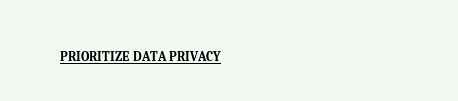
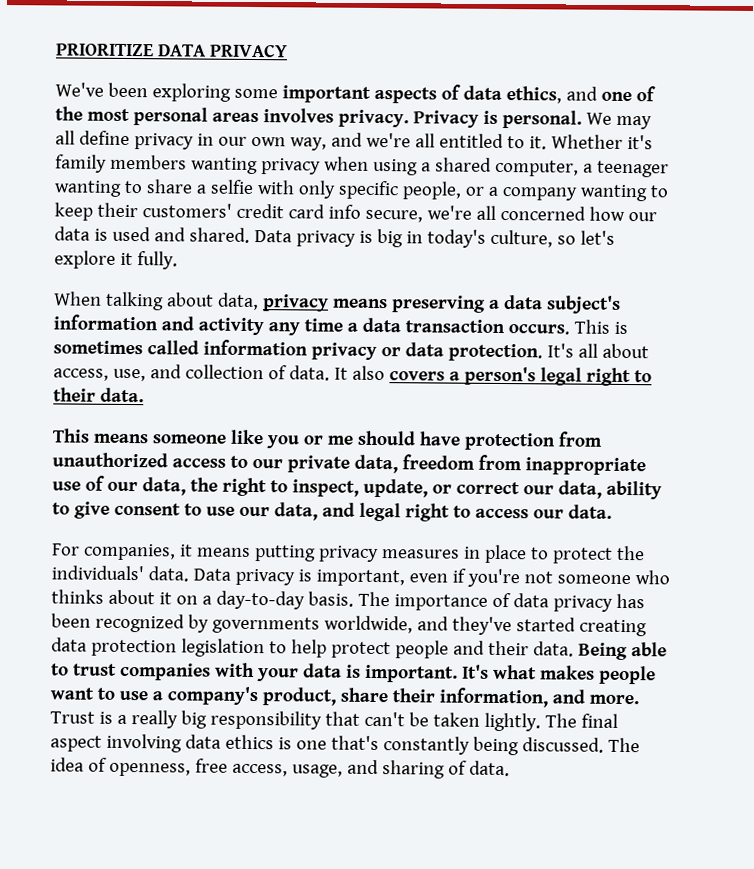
(222, 56) none -> [55,82,656,104] [55,106,652,130] [55,130,653,151] [55,154,669,178] [54,179,669,202] [54,202,657,223] [54,226,615,248] [54,250,178,270] [54,291,621,314] [53,314,628,336] [53,339,649,362] [53,364,652,387] [53,387,144,403] [52,428,603,451] [52,452,646,476] [52,475,662,500] [52,501,612,522] [52,543,645,564] [51,565,670,588] [51,589,645,612] [51,613,647,637] [51,637,667,661] [51,662,656,685] [50,686,639,708] [50,710,618,732] [50,733,640,756] [50,757,510,779] // We've been exploring some important aspects of data ethics, and one of the most personal areas involves privacy. Privacy is personal. We may all define privacy in our own way, and we're all entitled to it. Whether it's family members wanting privacy when using a shared computer, a teenager wanting to share a selfie with only specific people, or a company wanting to keep their customers' credit card info secure, we're all concerned how our data is used and shared. Data privacy is big in today's culture, so let's explore it fully. // When talking about data, privacy means preserving a data subject's information and activity any time a data transaction occurs. This is sometimes called information privacy or data protection. It's all about access, use, and collection of data. It also covers a person's legal right to their data. // This means someone like you or me should have protection from unauthorized access to our private data, freedom from inappropriate use of our data, the right to inspect, update, or correct our data, ability to give consent to use our data, and legal right to access our data. // For companies, it means putting privacy measures in place to protect the individuals' data. Data privacy is important, even if you're not someone who thinks about it on a day-to-day basis. The importance of data privacy has been recognized by governments worldwide, and they've started creating data protection legislation to help protect people and their data. Being able to trust companies with your data is important. It's what makes people want to use a company's product, share their information, and more. Trust is a really big responsibility that can't be taken lightly. The final aspect involving data ethics is one that's constantly being discussed. The idea of openness, free access, usage, and sharing of data.

